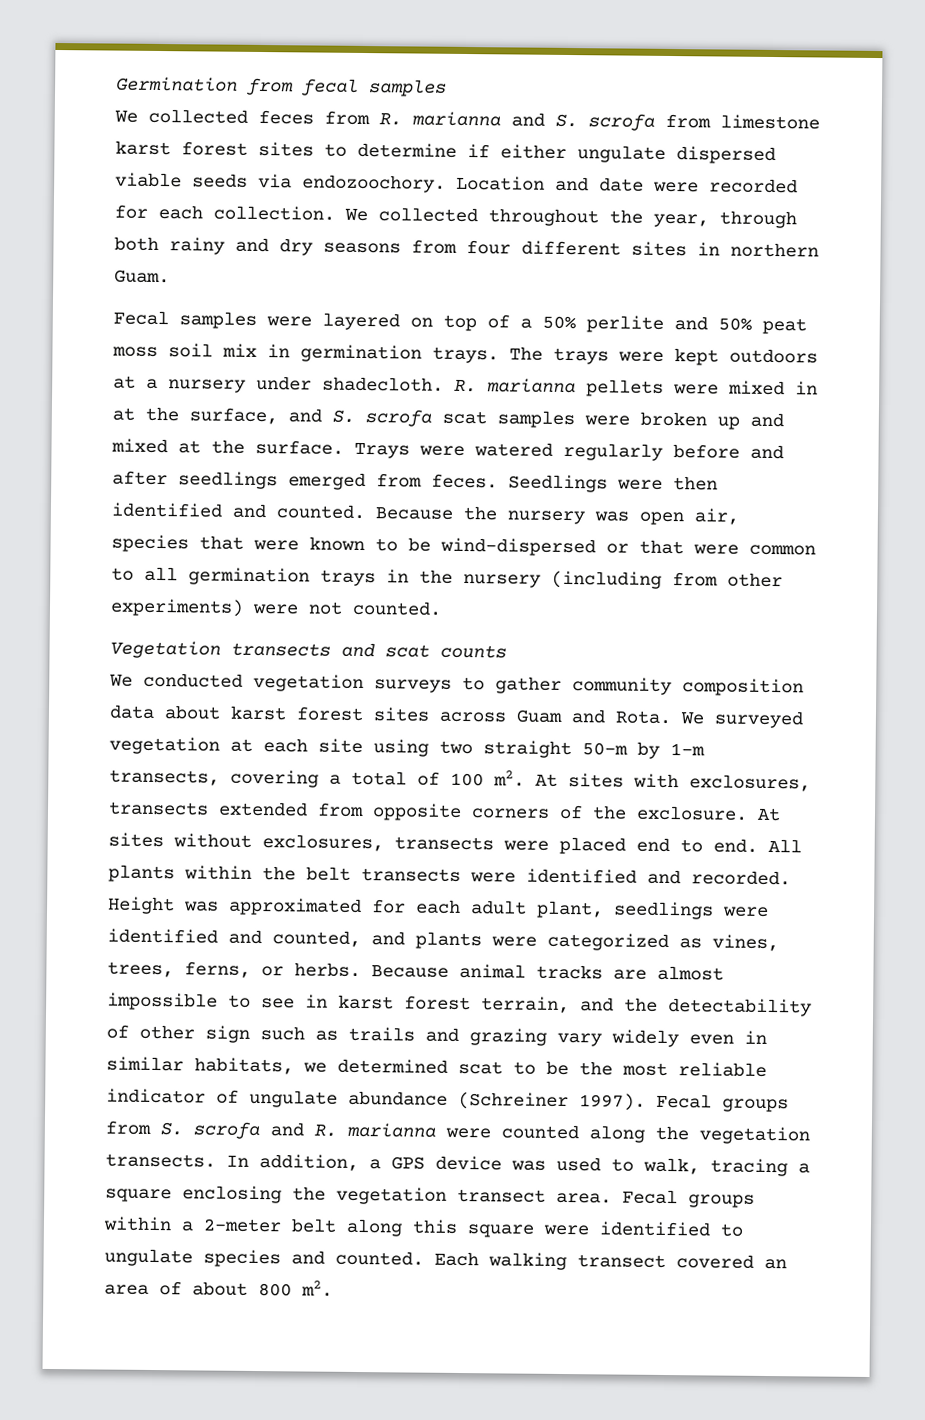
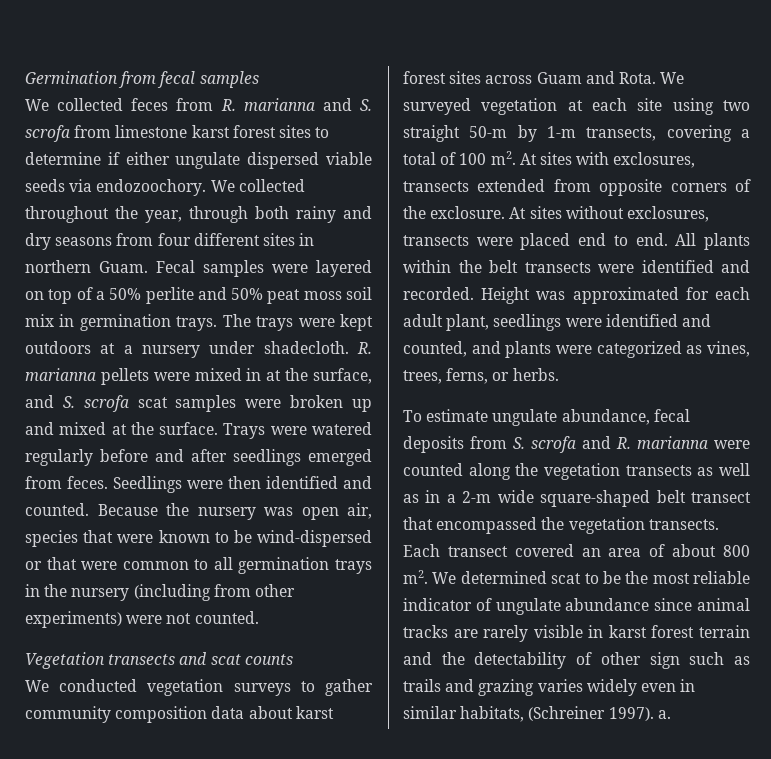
[456,175,798,194] [114,204,335,221] Location and date were recorded for each collection. -> (207, 187) none
(170, 276) // -> (148, 267) none
[371,963,724,981] [107,992,295,1011] Because animal tracks are almost impossible to see -> [403,409,690,426] [403,436,750,453] [403,463,750,480] [403,490,751,507] [403,517,719,534] [403,544,750,557] [403,570,750,584] [403,598,750,615] [403,625,583,642] // To estimate ungulate abundance, fecal deposits from S. scrofa and R. marianna were counted along the vegetation transects as well as in a 2-m wide square-shaped belt transect that encompassed the vegetation transects. Each transect covered an area of about 800 m2. We determined scat to be the most reliable indicator of ungulate abundance since animal tracks are rarely visible
[481,996,570,1014] terrain, -> [699,625,750,638] terrain
[557,1032,602,1047] vary -> [537,679,583,692] varies
[303,1058,767,1077] [106,1088,789,1113] [105,1120,810,1145] [105,1153,810,1177] [105,1185,755,1208] [103,1216,743,1238] [104,1248,787,1271] [104,1280,333,1297] we determined scat to be the most reliable indicator of ungulate abundance (Schreiner 1997). Fecal groups from S. scrofa and R. marianna were counted along the vegetation transects. In addition, a GPS device was used to walk, tracing a square enclosing the vegetation transect area. Fecal groups within a 2-meter belt along this square were identified to ungulate species and counted. Each walking transect covered an area of about 800 m2. -> [528,706,671,721] (Schreiner 1997). a.

